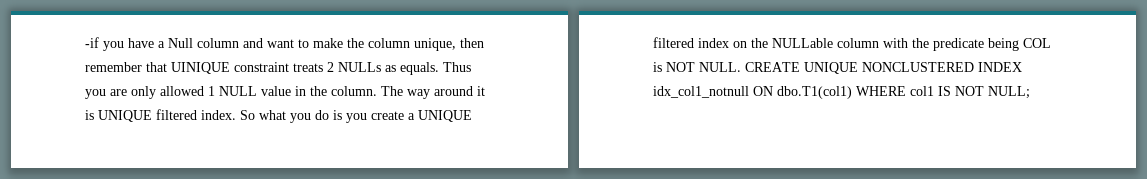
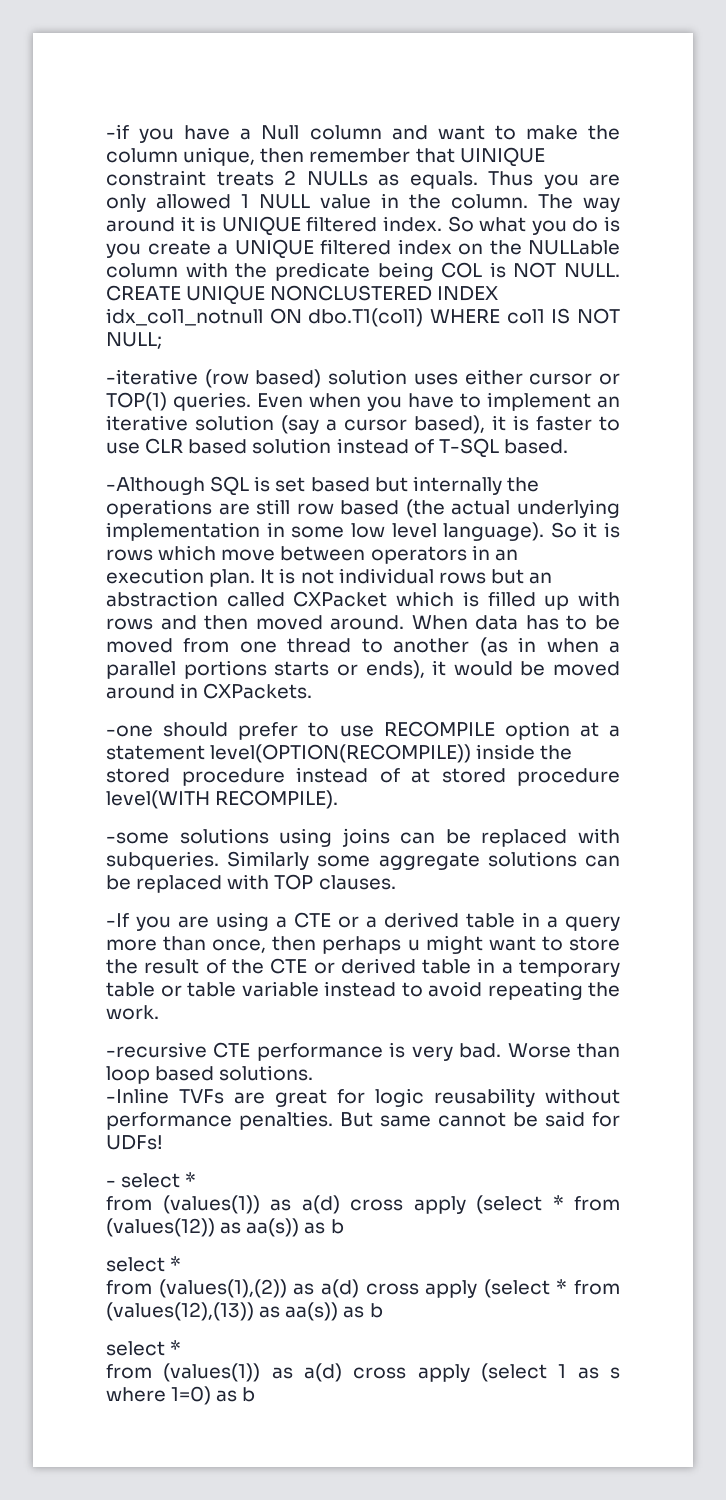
(1030, 92) none -> [106,369,620,388] [106,392,620,411] [106,415,620,434] [106,438,568,458] [106,476,539,496] [106,499,620,518] [106,522,620,541] [106,545,518,564] [106,568,553,587] [106,591,620,610] [106,615,620,630] [106,637,620,656] [106,660,620,679] [106,683,313,699] [106,721,620,740] [106,744,573,763] [106,767,620,786] [106,790,339,809] [106,828,620,847] [106,851,620,870] [106,874,396,893] [106,912,620,931] [106,935,620,954] [106,958,620,977] [106,981,620,1000] [106,1005,159,1020] [106,1042,621,1061] [106,1065,314,1084] [106,1088,620,1107] [106,1111,620,1130] [106,1135,163,1150] [106,1172,197,1188] [106,1195,620,1214] [106,1218,344,1237] [106,1256,182,1272] [106,1279,620,1298] [106,1302,383,1321] [106,1340,182,1356] [106,1363,620,1382] [106,1386,256,1405] // -iterative (row based) solution uses either cursor or TOP(1) queries. Even when you have to implement an iterative solution (say a cursor based), it is faster to use CLR based solution instead of T-SQL based. // -Although SQL is set based but internally the operations are still row based (the actual underlying implementation in some low level language). So it is rows which move between operators in an execution plan. It is not individual rows but an abstraction called CXPacket which is filled up with rows and then moved around. When data has to be moved from one thread to another (as in when a parallel portions starts or ends), it would be moved around in CXPackets. // -one should prefer to use RECOMPILE option at a statement level(OPTION(RECOMPILE)) inside the stored procedure instead of at stored procedure level(WITH RECOMPILE). // -some solutions using joins can be replaced with subqueries. Similarly some aggregate solutions can be replaced with TOP clauses. // -If you are using a CTE or a derived table in a query more than once, then perhaps u might want to store the result of the CTE or derived table in a temporary table or table variable instead to avoid repeating the work. // -recursive CTE performance is very bad. Worse than loop based solutions. // -Inline TVFs are great for logic reusability without performance penalties. But same cannot be said for UDFs! // - select * // from (values(1)) as a(d) cross apply (select * from (values(12)) as aa(s)) as b // select * // from (values(1),(2)) as a(d) cross apply (select * from (values(12),(13)) as aa(s)) as b // select * // from (values(1)) as a(d) cross apply (select 1 as s where 1=0) as b

